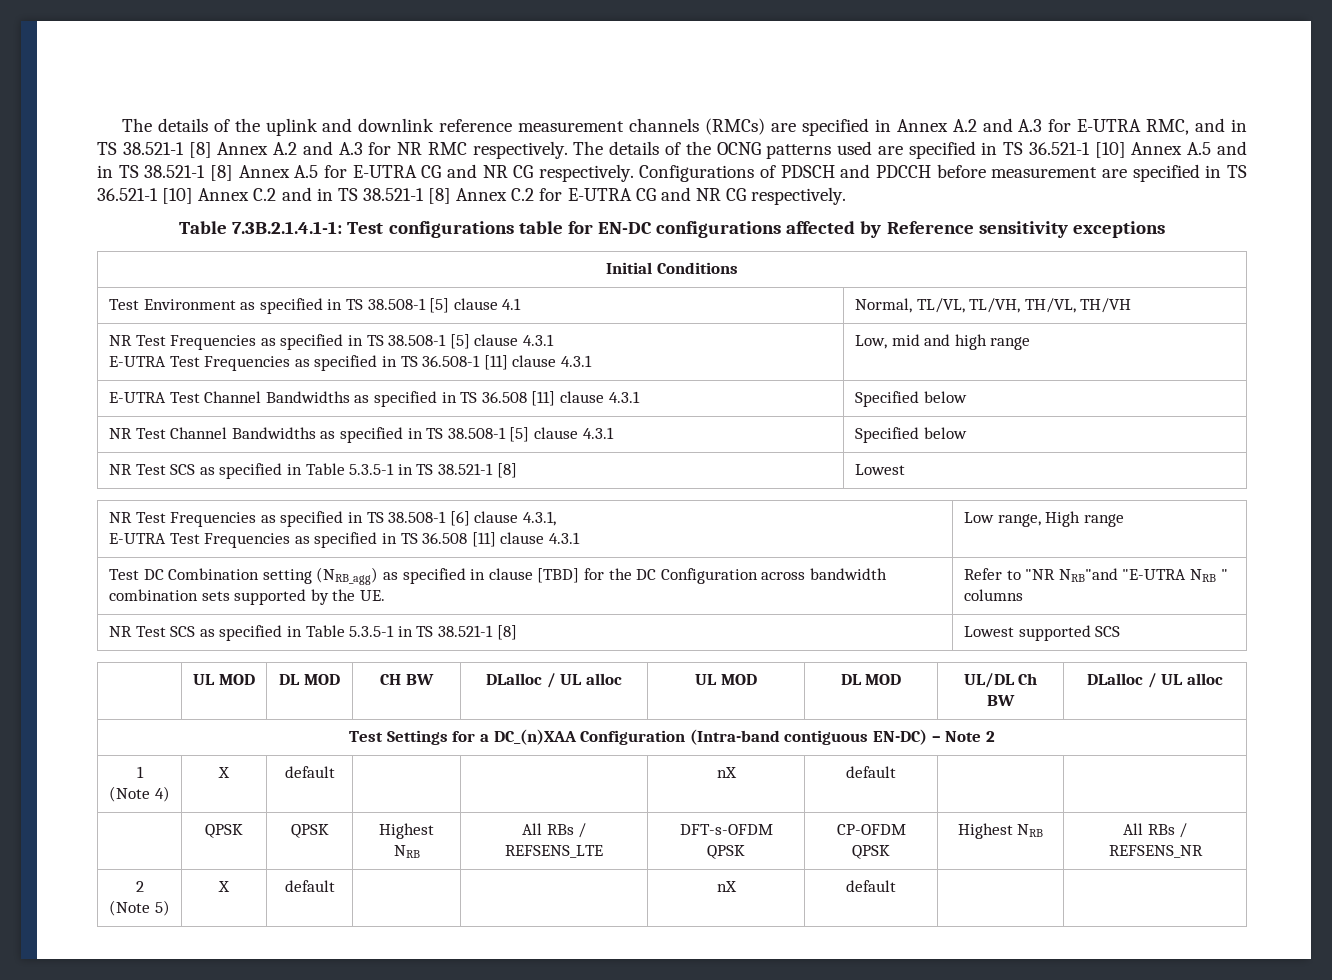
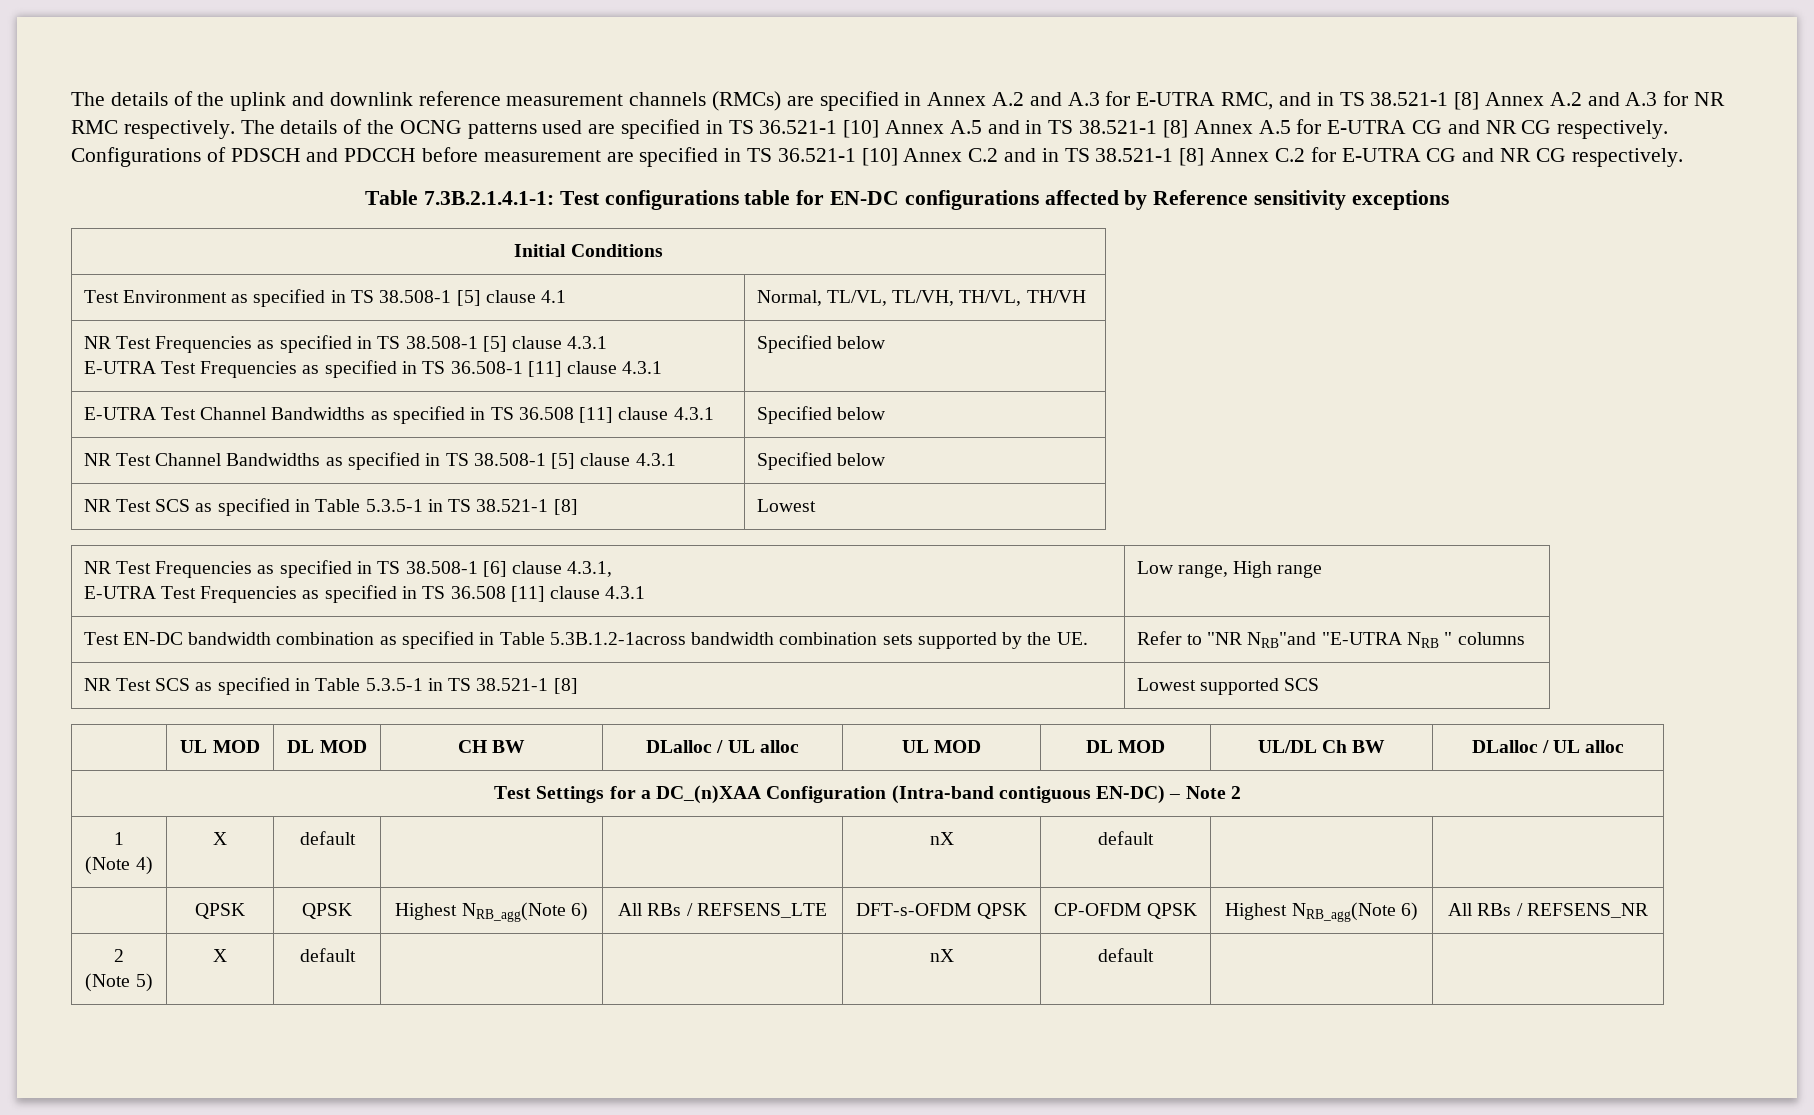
[855,334,1031,350] Low, mid and high range -> [756,335,885,353] Specified below
[143,567,806,585] DC Combination setting (NRB_agg) as specified in clause [TBD] for the DC Configuration across -> [122,631,686,649] EN-DC bandwidth combination as specified in Table 5.3B.1.2-1across
[393,845,420,858] NRB -> [461,902,588,922] NRB_agg(Note 6)
[1017,824,1044,837] NRB -> [1291,902,1418,922] NRB_agg(Note 6)

